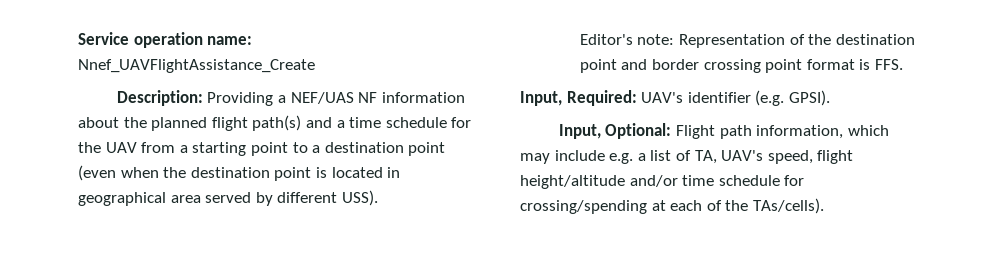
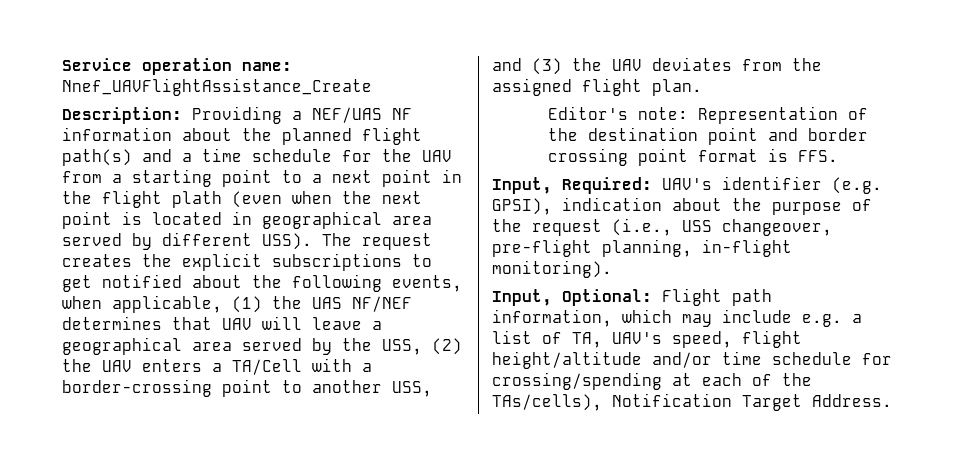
[324,142,446,156] destination point -> [332,169,462,187] [62,190,222,208] next point in the flight plath
[190,167,270,178] destination -> [382,191,422,204] next
(378, 198) none -> [322,233,432,250] [62,253,432,271] [62,274,462,292] [62,295,412,313] [62,316,382,330] [62,337,462,355] [62,358,372,375] [62,379,432,397] [492,57,822,75] [492,78,702,96] The request creates the explicit subscriptions to get notified about the following events, when applicable, (1) the UAS NF/NEF determines that UAV will leave a geographical area served by the USS, (2) the UAV enters a TA/Cell with a border-crossing point to another USS, and (3) the UAV deviates from the assigned flight plan.
[788,90,830,106] GPSI). -> [492,197,872,215] [492,218,832,236] [492,239,792,257] [492,260,612,278] GPSI), indication about the purpose of the request (i.e., USS changeover, pre-flight planning, in-flight monitoring).
[752,198,824,214] TAs/cells). -> [492,393,892,411] TAs/cells), Notification Target Address.

